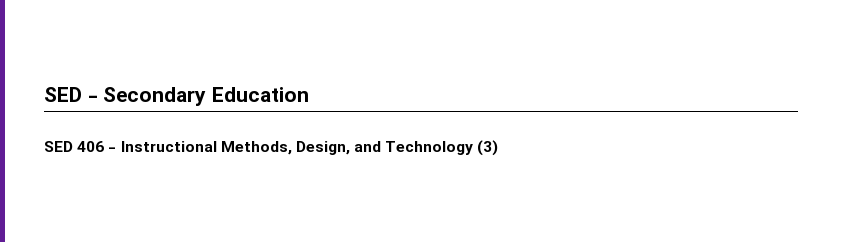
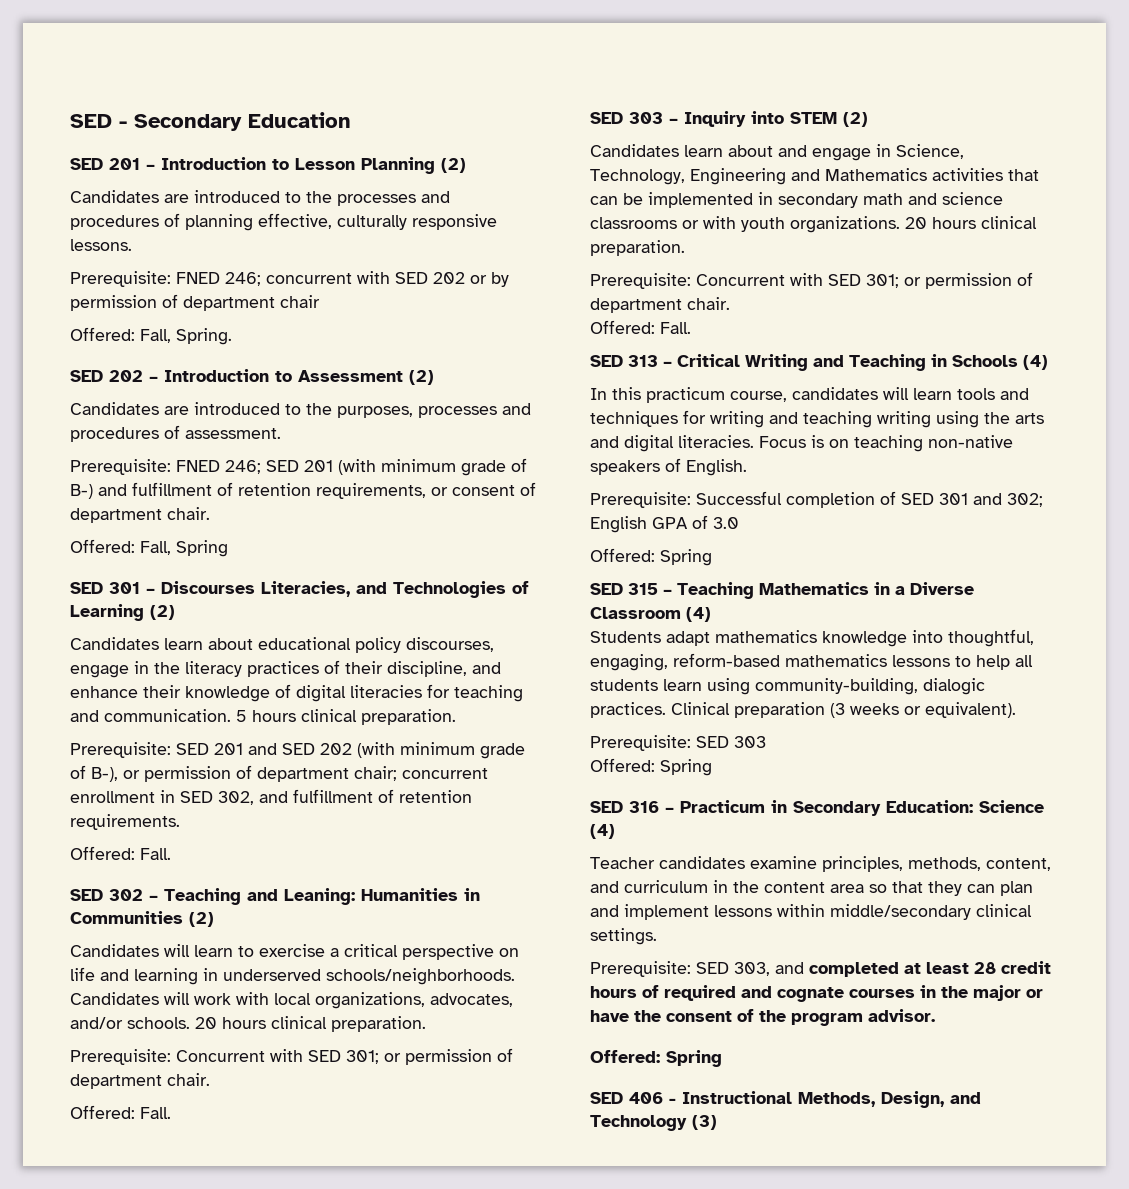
(310, 94) none -> [70,157,466,174] [70,190,450,206] [70,213,497,231] [70,239,132,251] [70,271,509,287] [70,294,320,311] [70,327,232,345] [70,369,434,385] [70,402,531,418] [70,425,281,442] [70,458,527,476] [70,482,536,499] [70,507,210,523] [70,539,228,557] [70,581,529,598] [70,604,175,621] [70,637,494,653] [70,660,501,678] [70,684,523,702] [70,709,456,725] [70,742,525,759] [70,765,488,782] [70,789,472,805] [70,814,180,830] [70,846,171,860] [70,888,480,905] [70,911,214,927] [70,944,519,960] [70,967,515,985] [70,992,513,1009] [70,1016,426,1032] [70,1048,513,1065] [70,1073,210,1089] [70,1105,171,1119] [590,111,868,127] [590,144,964,161] [590,168,1039,185] [590,192,1003,208] [590,216,1037,233] [590,240,685,256] [590,272,1033,289] [590,297,730,313] [590,320,691,334] [590,354,1048,371] [590,387,1029,403] [590,410,1044,428] [590,435,1013,452] [590,458,747,476] [590,491,1043,508] [590,515,739,533] [590,548,712,566] [590,582,974,599] [590,607,711,622] [590,629,1034,647] [590,653,1033,671] [590,678,985,695] [590,702,1016,718] [590,735,766,751] [590,758,712,776] [590,800,1044,816] [590,824,615,839] [590,856,1051,872] [590,880,1033,896] [590,904,1032,920] [590,928,657,945] [590,961,1051,977] [590,985,1043,1002] [590,1009,935,1026] [590,1050,722,1067] // SED 201 – Introduction to Lesson Planning (2) // Candidates are introduced to the processes and procedures of planning effective, culturally responsive lessons. // Prerequisite: FNED 246; concurrent with SED 202 or by permission of department chair // Offered: Fall, Spring. // SED 202 – Introduction to Assessment (2) // Candidates are introduced to the purposes, processes and procedures of assessment. // Prerequisite: FNED 246; SED 201 (with minimum grade of B-) and fulfillment of retention requirements, or consent of department chair. // Offered: Fall, Spring // SED 301 – Discourses Literacies, and Technologies of Learning (2) // Candidates learn about educational policy discourses, engage in the literacy practices of their discipline, and enhance their knowledge of digital literacies for teaching and communication. 5 hours clinical preparation. // Prerequisite: SED 201 and SED 202 (with minimum grade of B-), or permission of department chair; concurrent enrollment in SED 302, and fulfillment of retention requirements. // Offered: Fall. // SED 302 – Teaching and Leaning: Humanities in Communities (2) // Candidates will learn to exercise a critical perspective on life and learning in underserved schools/neighborhoods. Candidates will work with local organizations, advocates, and/or schools. 20 hours clinical preparation. // Prerequisite: Concurrent with SED 301; or permission of department chair. // Offered: Fall. // SED 303 – Inquiry into STEM (2) // Candidates learn about and engage in Science, Technology, Engineering and Mathematics activities that can be implemented in secondary math and science classrooms or with youth organizations. 20 hours clinical preparation. // Prerequisite: Concurrent with SED 301; or permission of department chair. // Offered: Fall. // SED 313 – Critical Writing and Teaching in Schools (4) // In this practicum course, candidates will learn tools and techniques for writing and teaching writing using the arts and digital literacies. Focus is on teaching non-native speakers of English. // Prerequisite: Successful completion of SED 301 and 302; English GPA of 3.0 // Offered: Spring // SED 315 – Teaching Mathematics in a Diverse Classroom (4) // Students adapt mathematics knowledge into thoughtful, engaging, reform-based mathematics lessons to help all students learn using community-building, dialogic practices. Clinical preparation (3 weeks or equivalent). // Prerequisite: SED 303 // Offered: Spring // SED 316 – Practicum in Secondary Education: Science (4) // Teacher candidates examine principles, methods, content, and curriculum in the content area so that they can plan and implement lessons within middle/secondary clinical settings. // Prerequisite: SED 303, and completed at least 28 credit hours of required and cognate courses in the major or have the consent of the program advisor. // Offered: Spring

